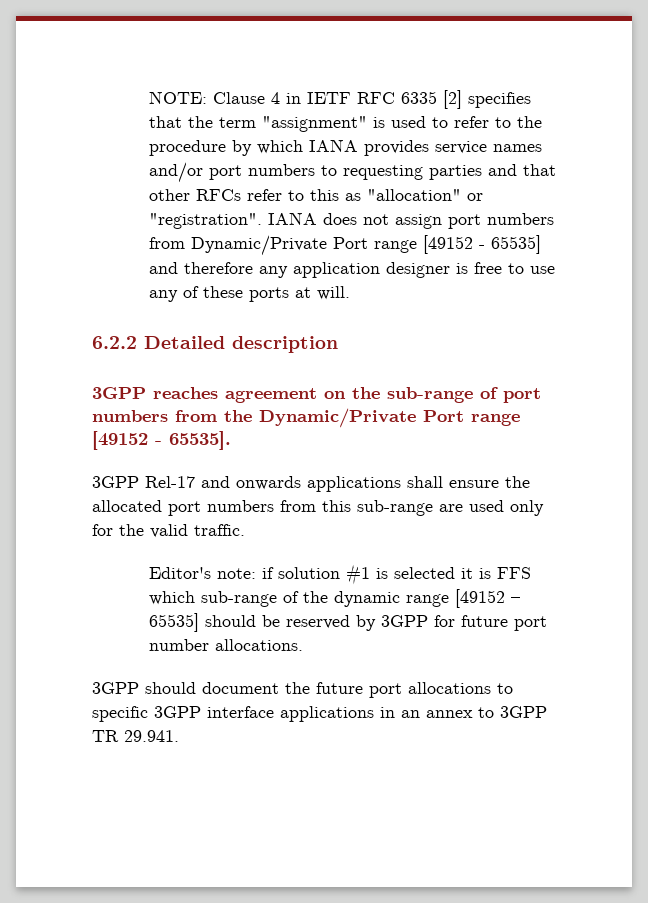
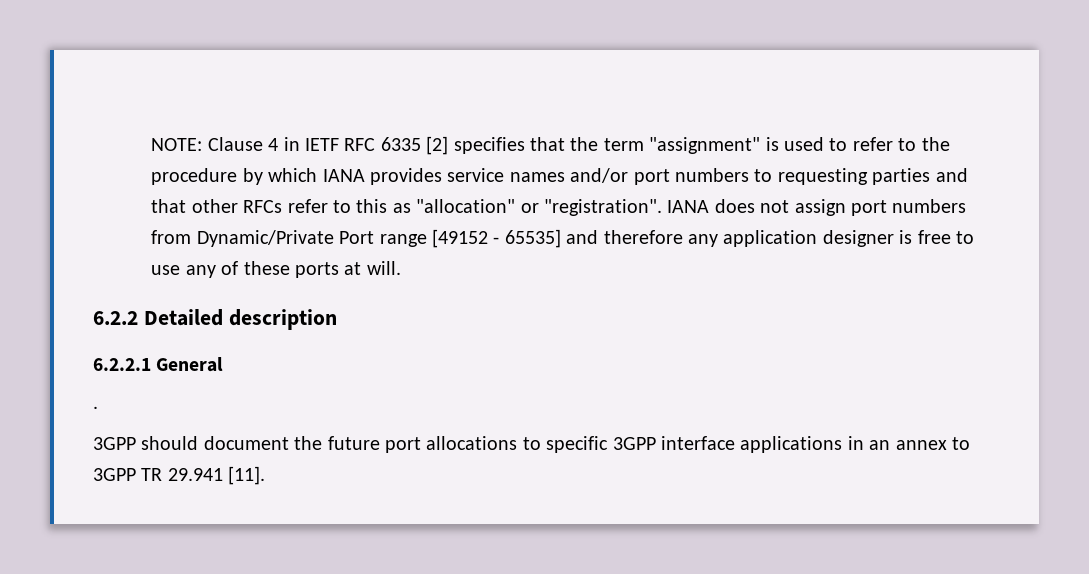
[92,387,541,403] [92,408,520,428] [92,431,231,450] [92,476,530,492] [92,500,544,516] [92,524,245,538] [148,564,531,585] [148,589,520,608] [148,613,547,632] [148,639,303,651] 3GPP reaches agreement on the sub-range of port numbers from the Dynamic/Private Port range [49152 - 65535]. // 3GPP Rel-17 and onwards applications shall ensure the allocated port numbers from this sub-range are used only for the valid traffic. // Editor's note: if solution #1 is selected it is FFS which sub-range of the dynamic range [49152 – 65535] should be reserved by 3GPP for future port number allocations. -> [93,357,224,372] [93,406,98,409] 6.2.2.1 General // .
[124,730,179,742] 29.941. -> [167,466,266,485] 29.941 [11].

